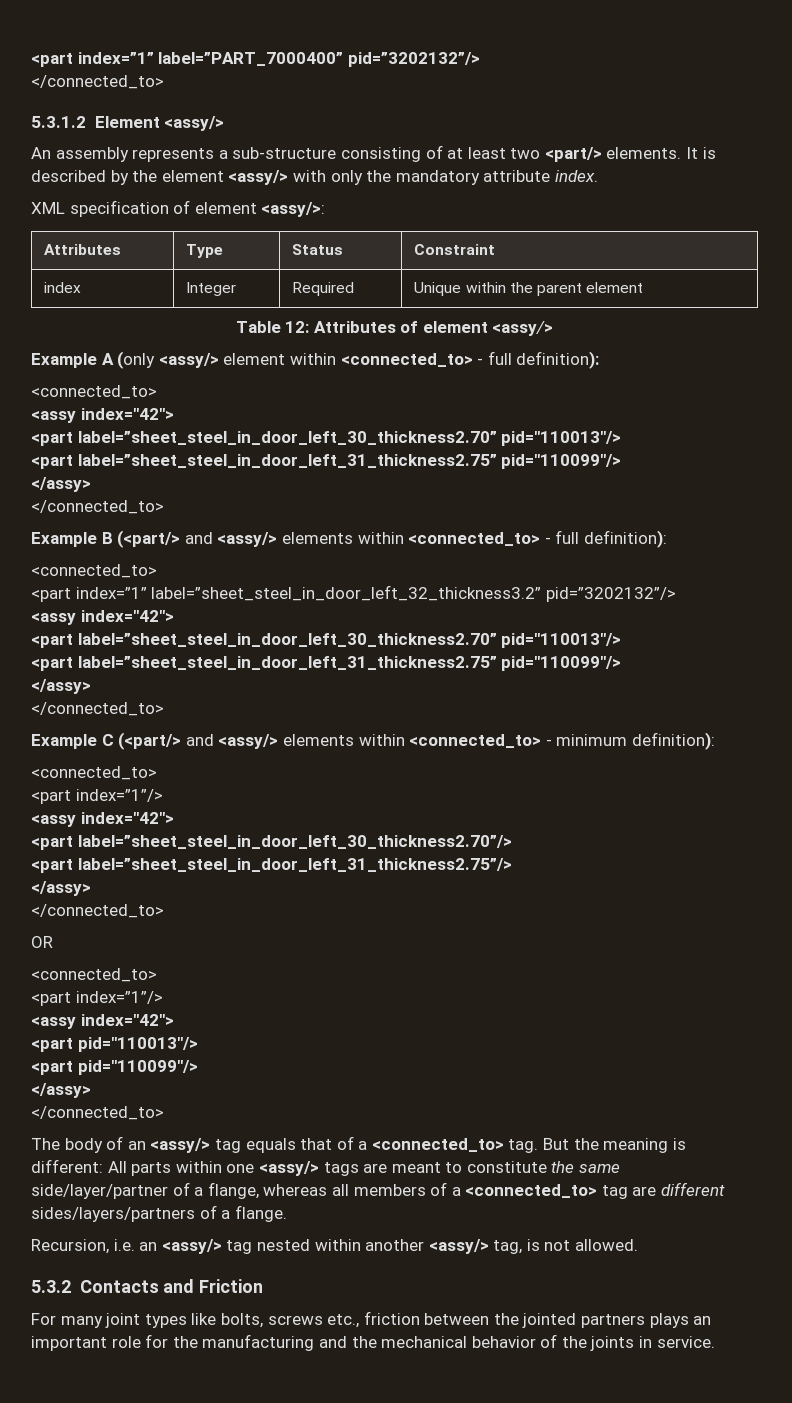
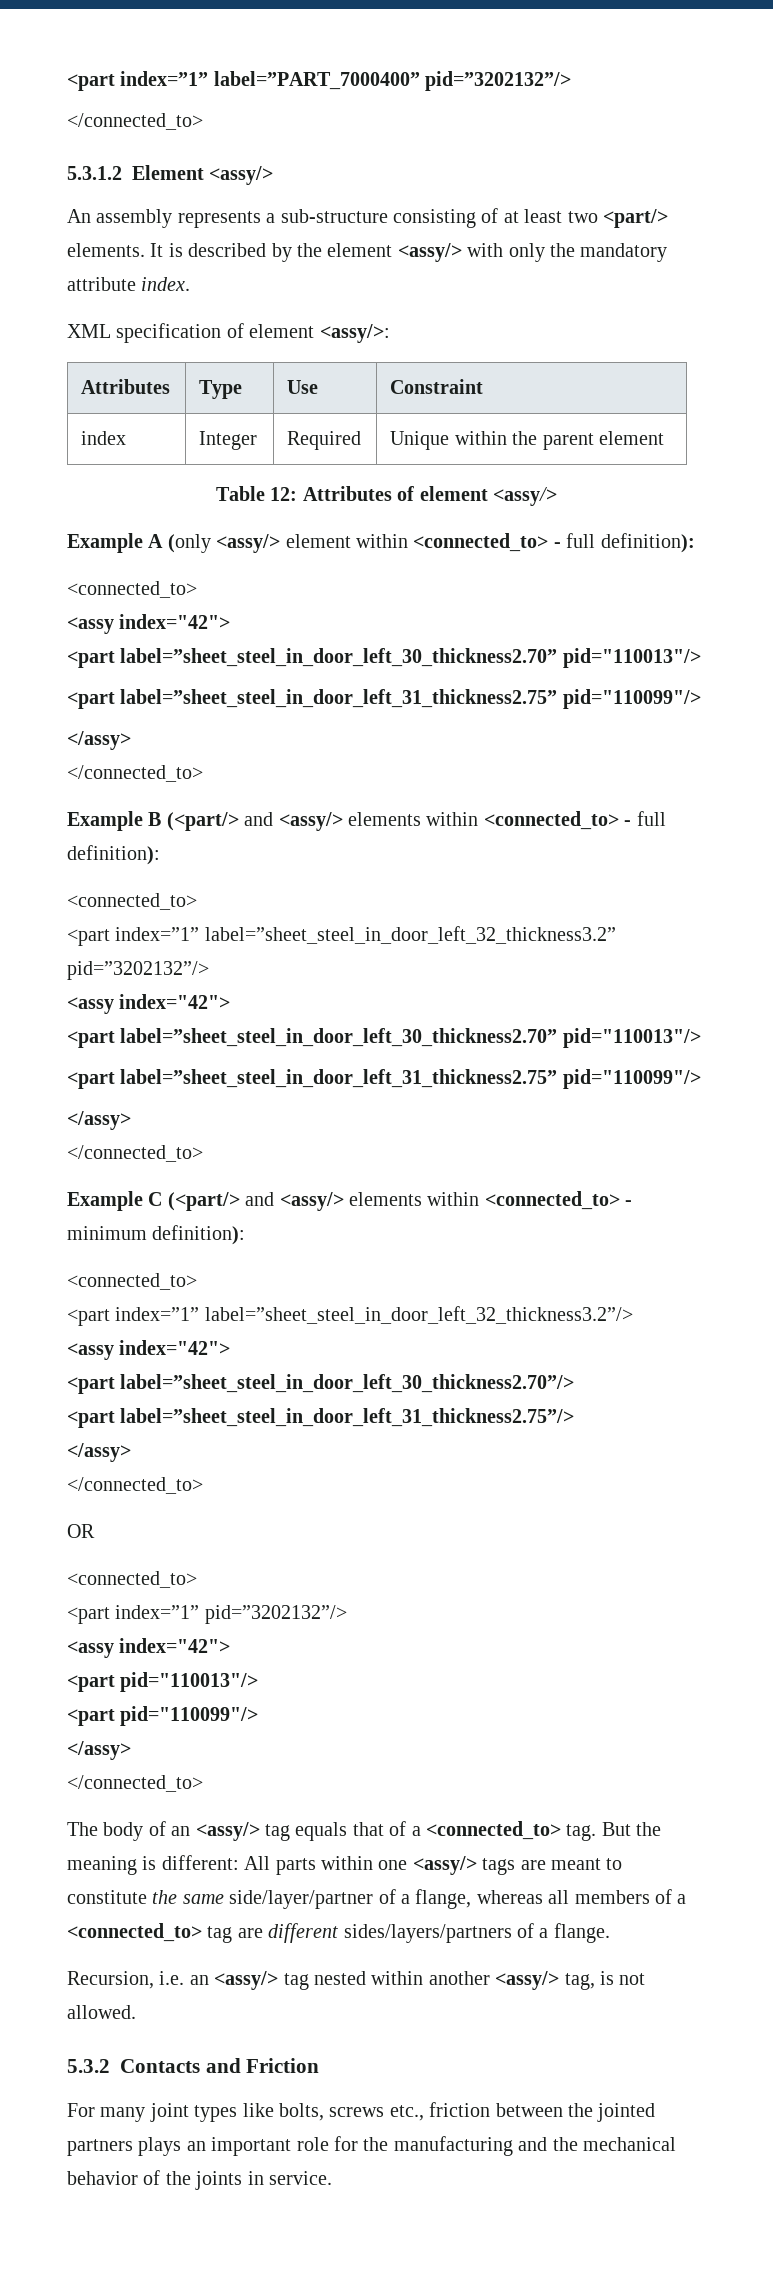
[292,244,344,255] Status -> [287,380,319,394] Use
[75,789,163,802] index=”1”/> -> [115,1306,633,1324] index=”1” label=”sheet_steel_in_door_left_32_thickness3.2”/>
[75,991,163,1004] index=”1”/> -> [115,1605,347,1624] index=”1” pid=”3202132”/>

